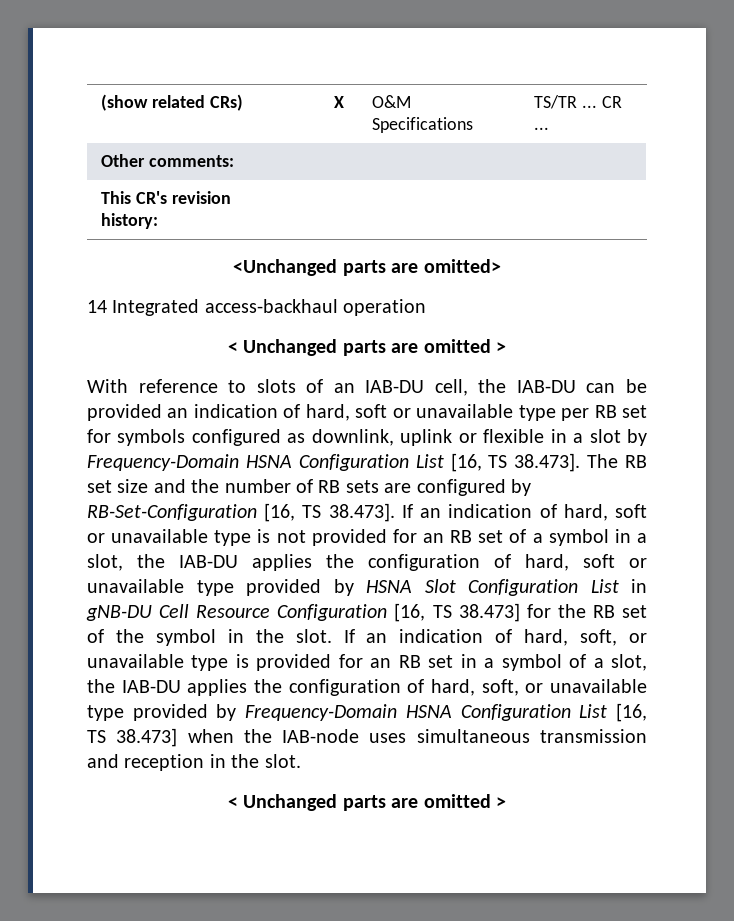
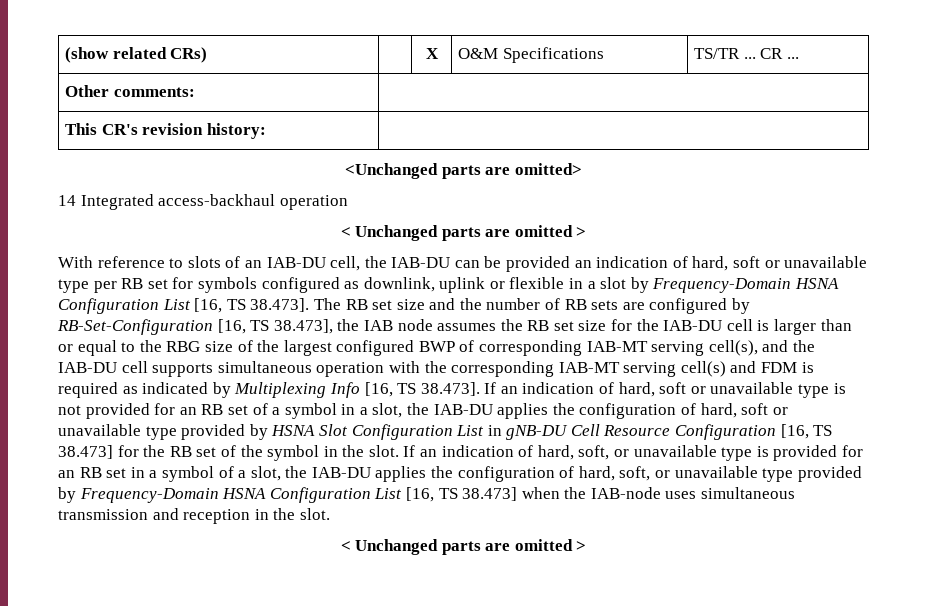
(322, 511) none -> [273,319,852,335] [58,340,816,356] [58,361,814,377] [58,382,417,398] 38.473], the IAB node assumes the RB set size for the IAB-DU cell is larger than or equal to the RBG size of the largest configured BWP of corresponding IAB-MT serving cell(s), and the IAB-DU cell supports simultaneous operation with the corresponding IAB-MT serving cell(s) and FDM is required as indicated by Multiplexing Info [16, TS

